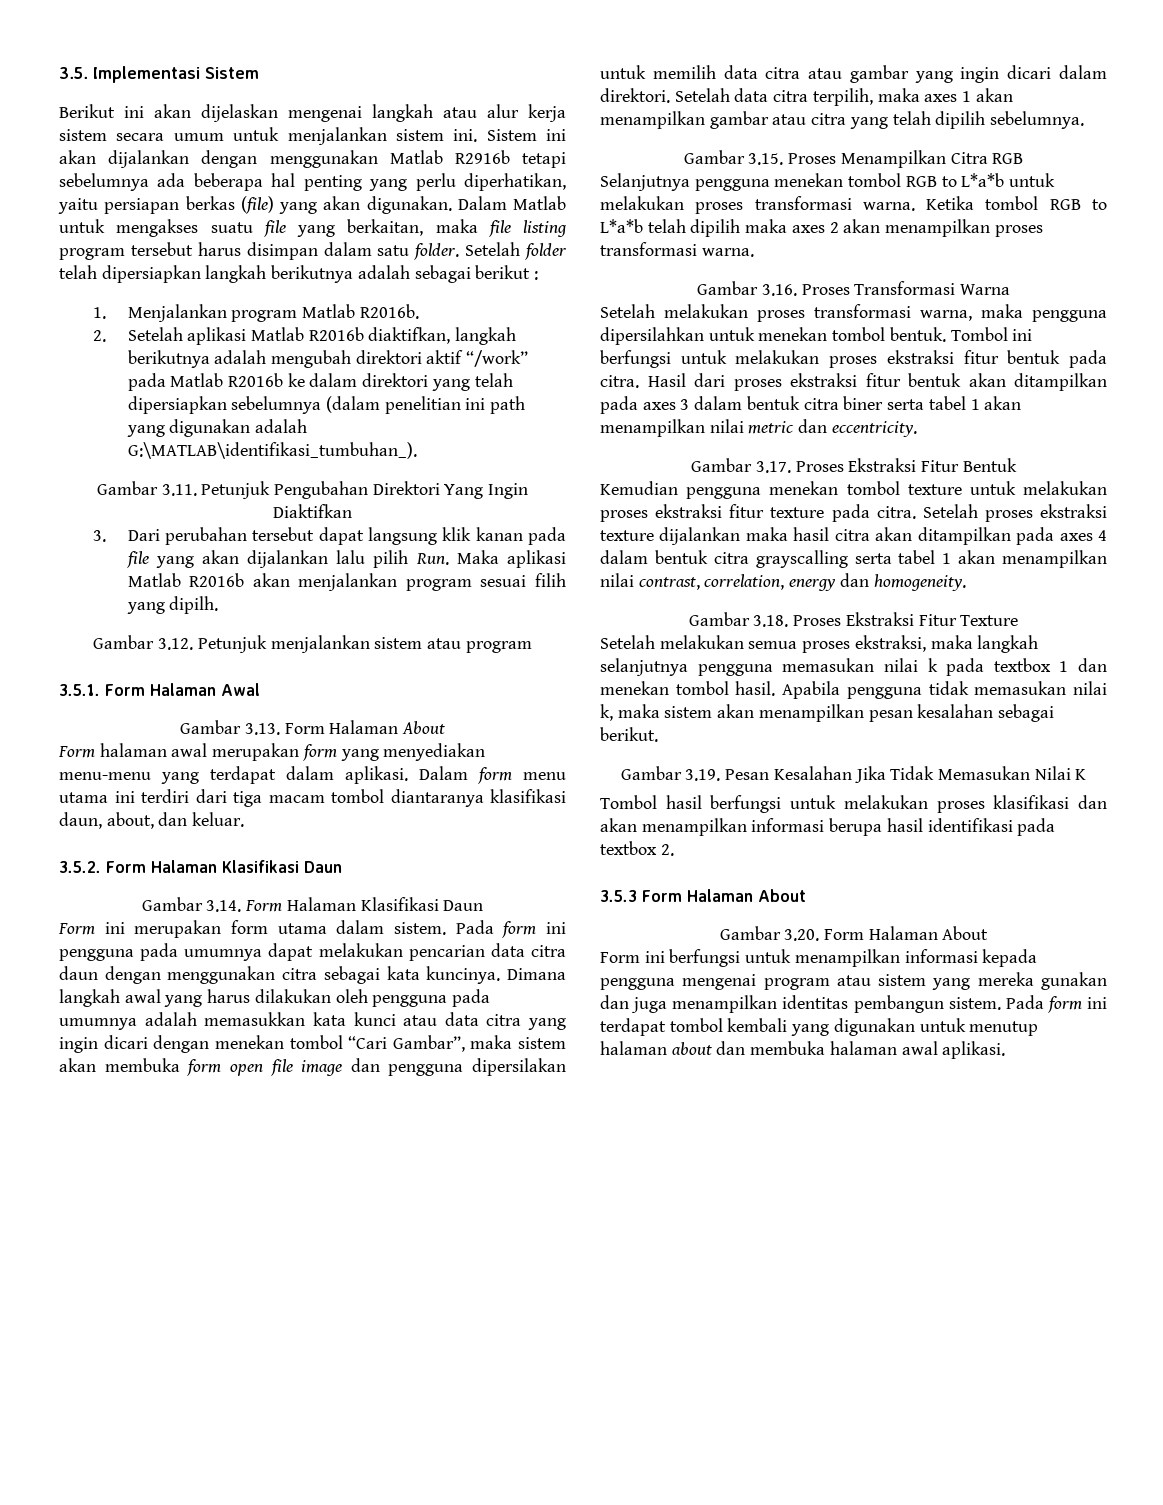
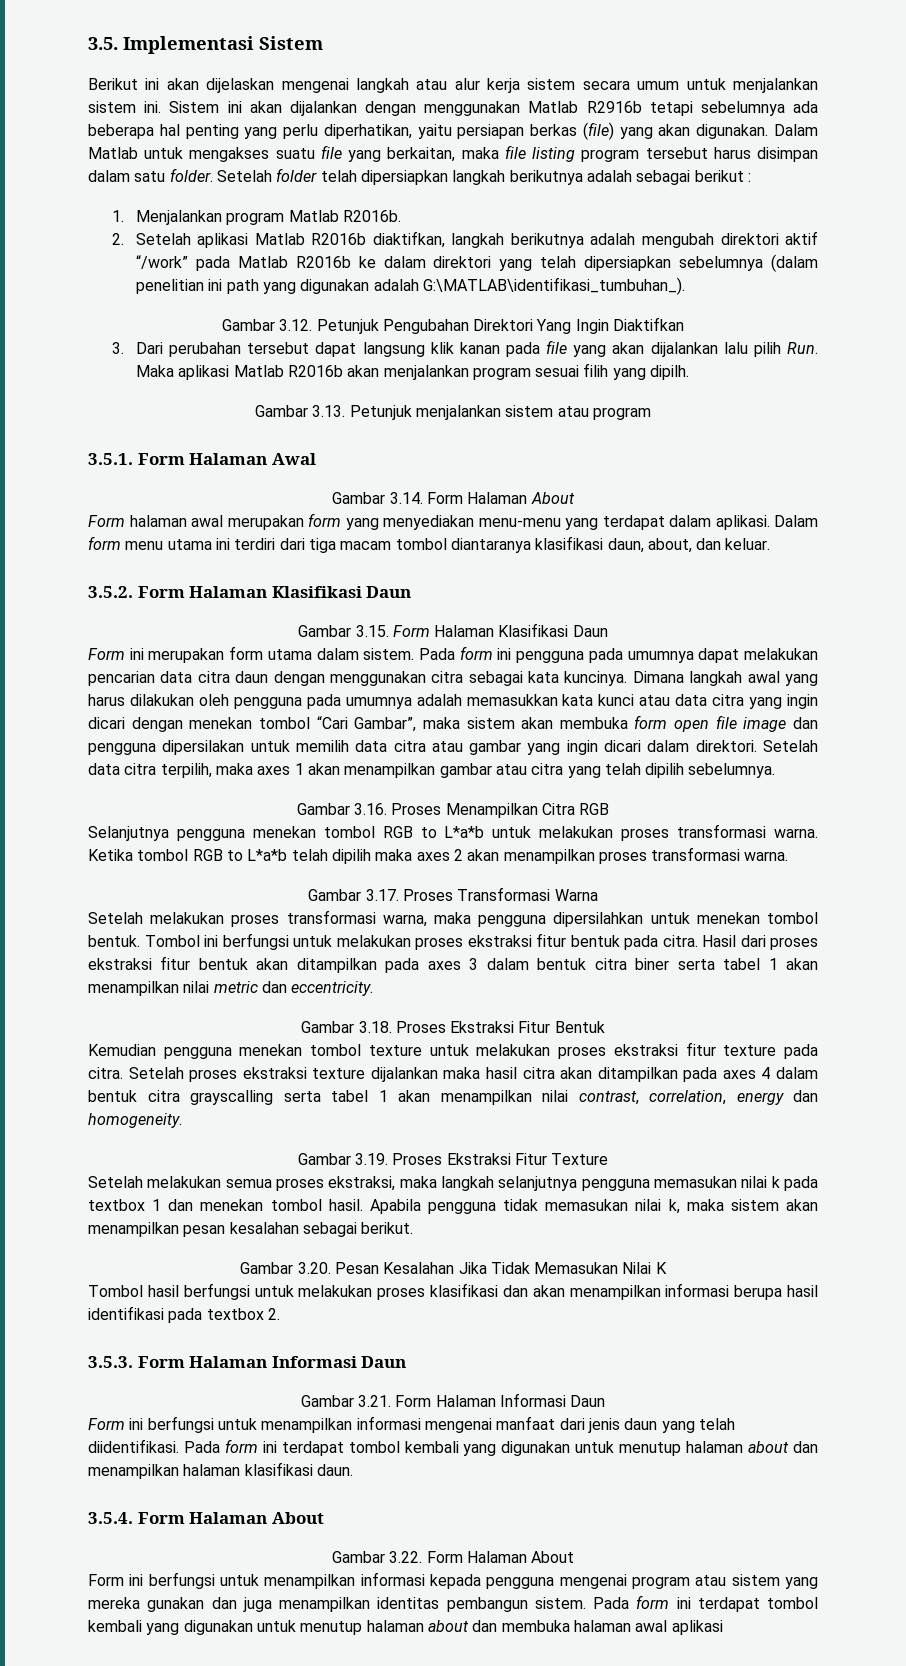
[161,484,197,496] 3.11. -> [279,319,313,331] 3.12.
[158,638,194,650] 3.12. -> [312,405,346,417] 3.13.
[244,723,280,735] 3.13. -> [389,492,423,504] 3.14.
[206,900,242,912] 3.14. -> [355,625,389,637] 3.15.
[748,153,784,165] 3.15. -> [354,803,388,815] 3.16.
[761,284,797,296] 3.16. -> [365,889,399,901] 3.17.
[755,461,791,473] 3.17. -> [358,1021,392,1033] 3.18.
[753,615,789,627] 3.18. -> [355,1153,389,1165] 3.19.
[685,769,721,781] 3.19. -> [297,1262,331,1274] 3.20.
[600,890,637,902] 3.5.3 -> [88,1356,407,1368] [300,1393,606,1407] [88,1416,735,1433] [88,1439,818,1456] [88,1462,353,1479] [88,1512,133,1524] 3.5.3. Form Halaman Informasi Daun // Gambar 3.21. Form Halaman Informasi Daun // Form ini berfungsi untuk menampilkan informasi mengenai manfaat dari jenis daun yang telah diidentifikasi. Pada form ini terdapat tombol kembali yang digunakan untuk menutup halaman about dan menampilkan halaman klasifikasi daun. // 3.5.4.
[784,929,820,941] 3.20. -> [389,1551,423,1563] 3.22.
[942,1041,1006,1059] aplikasi. -> [671,1620,723,1635] aplikasi

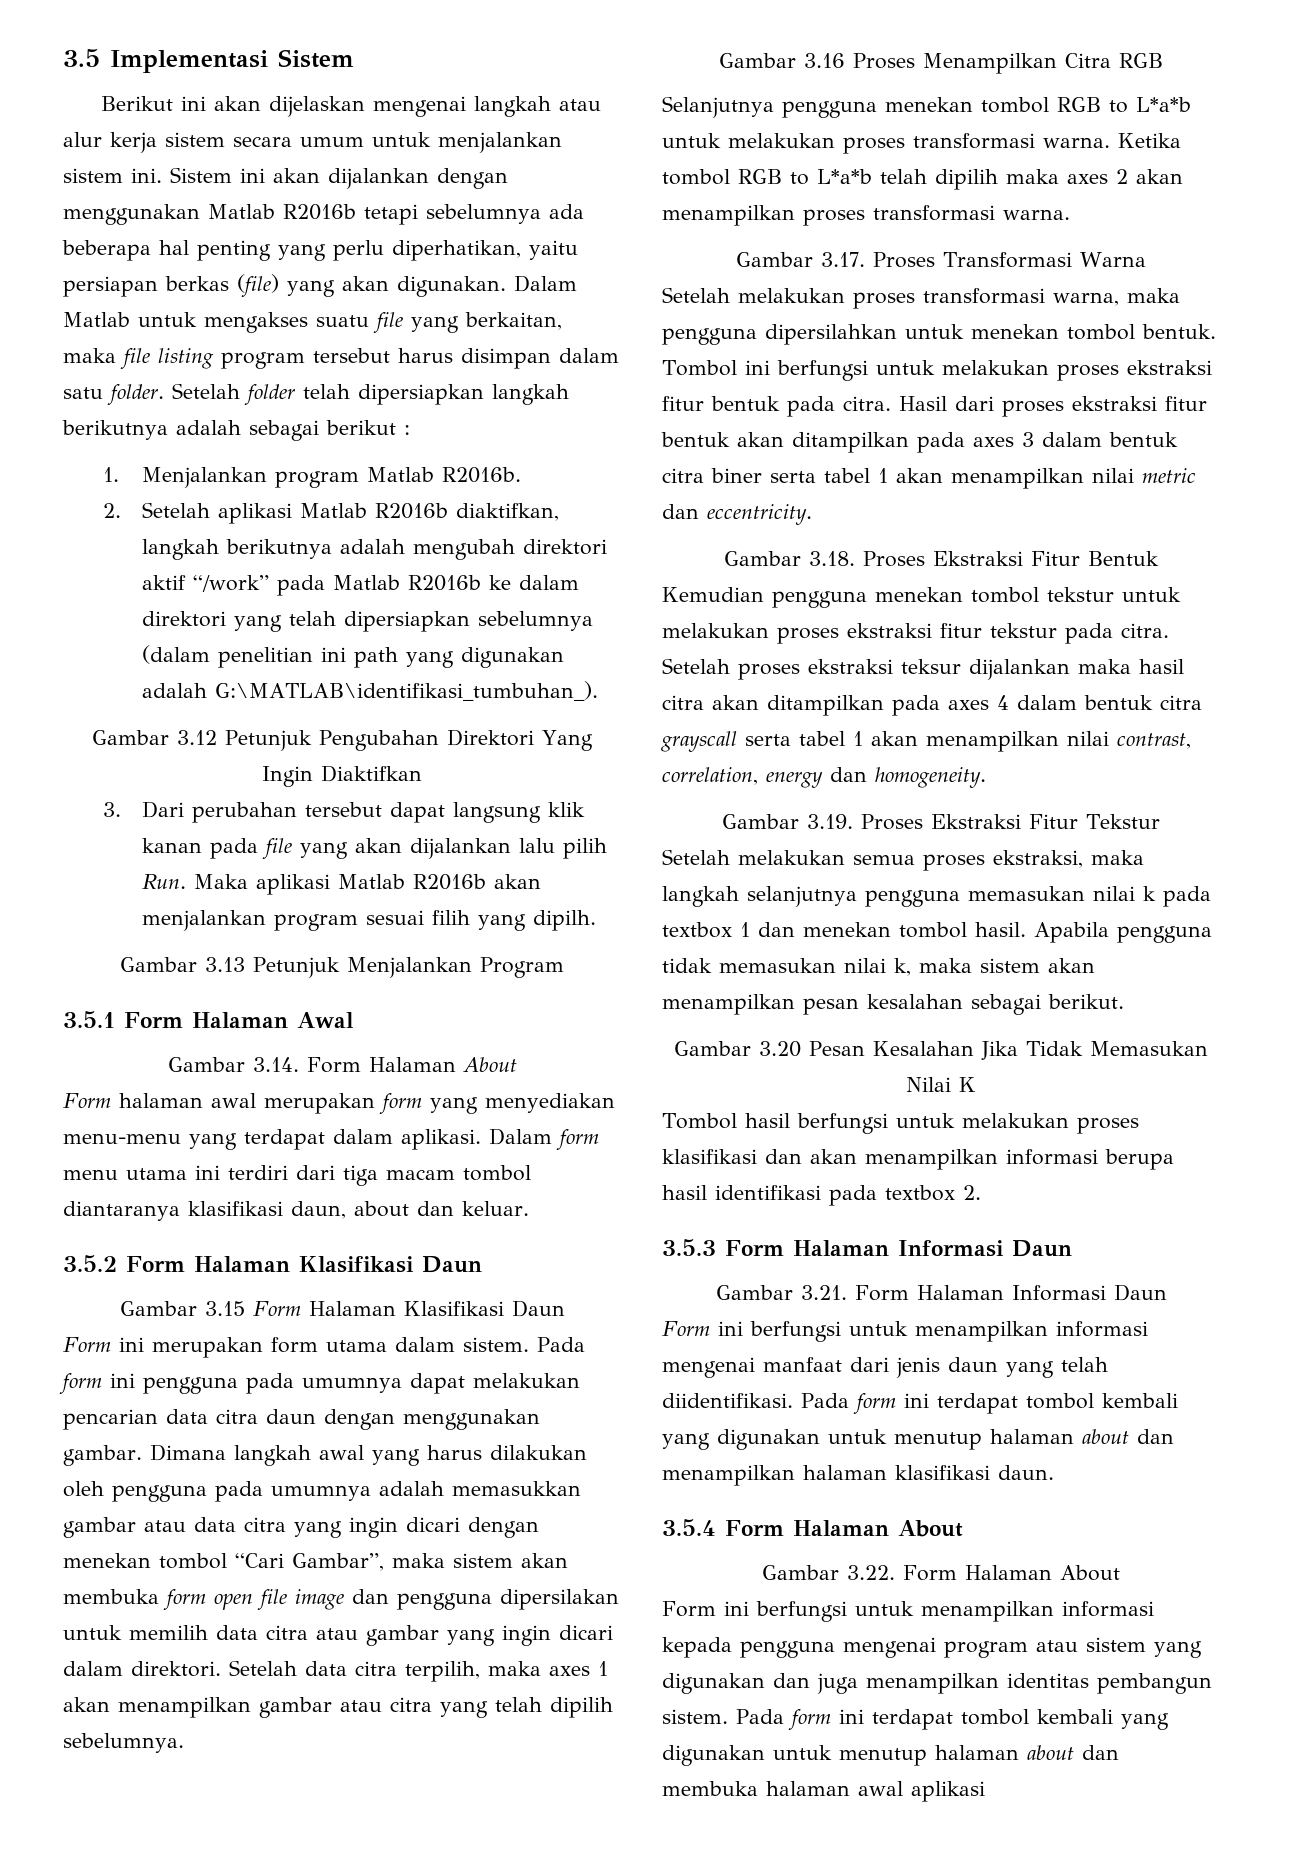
[88,37,118,50] 3.5. -> [63,49,100,67] 3.5
[586,101,642,113] R2916b -> [283,204,356,220] R2016b
[279,319,313,331] 3.12. -> [177,730,218,745] 3.12
[312,405,651,420] [88,453,133,465] 3.13. Petunjuk menjalankan sistem atau program // 3.5.1. -> [205,957,564,978] [63,1011,115,1028] 3.13 Petunjuk Menjalankan Program // 3.5.1
[647,538,692,553] about, -> [354,1201,409,1217] about
[88,586,133,598] 3.5.2. -> [63,1255,117,1272] 3.5.2
[355,625,389,637] 3.15. -> [204,1301,245,1316] 3.15
[431,671,628,686] citra sebagai kata kuncinya. -> [63,1445,142,1466] gambar.
[562,694,635,706] kata kunci -> [63,1517,136,1538] gambar
[354,803,388,815] 3.16. -> [804,53,845,68] 3.16
[368,1042,777,1059] texture untuk melakukan proses ekstraksi fitur texture -> [1047,587,1181,602] [662,623,1057,644] tekstur untuk melakukan proses ekstraksi fitur tekstur
[312,1068,366,1079] texture -> [901,659,961,674] teksur
[190,1090,273,1105] grayscalling -> [661,731,737,752] grayscall
[551,1153,609,1165] Texture -> [1086,814,1161,829] Tekstur
[297,1262,331,1274] 3.20. -> [759,1041,802,1057] 3.20
[88,1356,133,1368] 3.5.3. -> [662,1239,716,1256] 3.5.3
[88,1512,133,1524] 3.5.4. -> [662,1519,716,1536] 3.5.4
[88,1597,205,1612] mereka gunakan -> [662,1673,765,1694] digunakan

